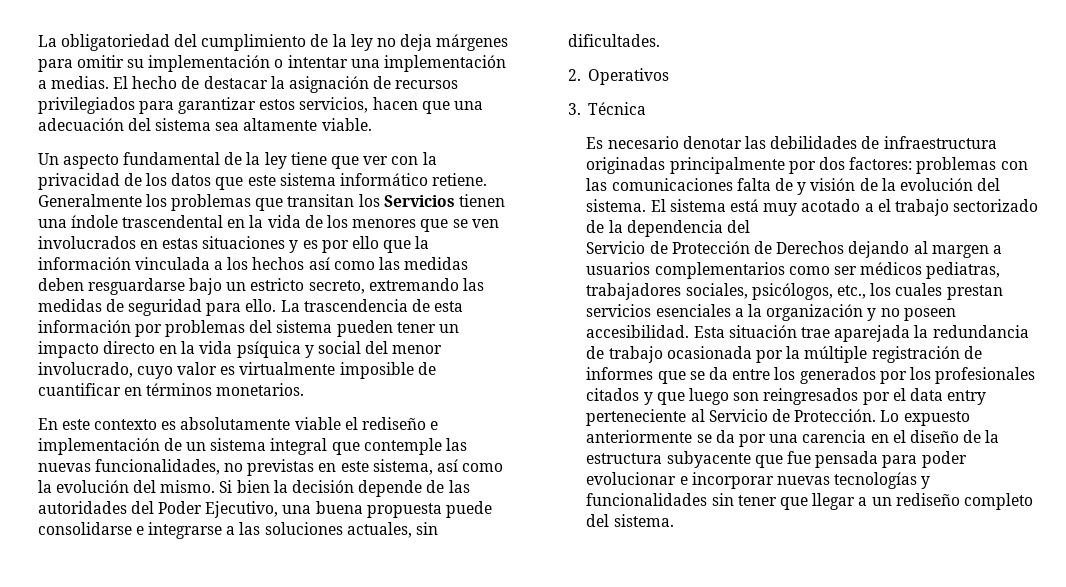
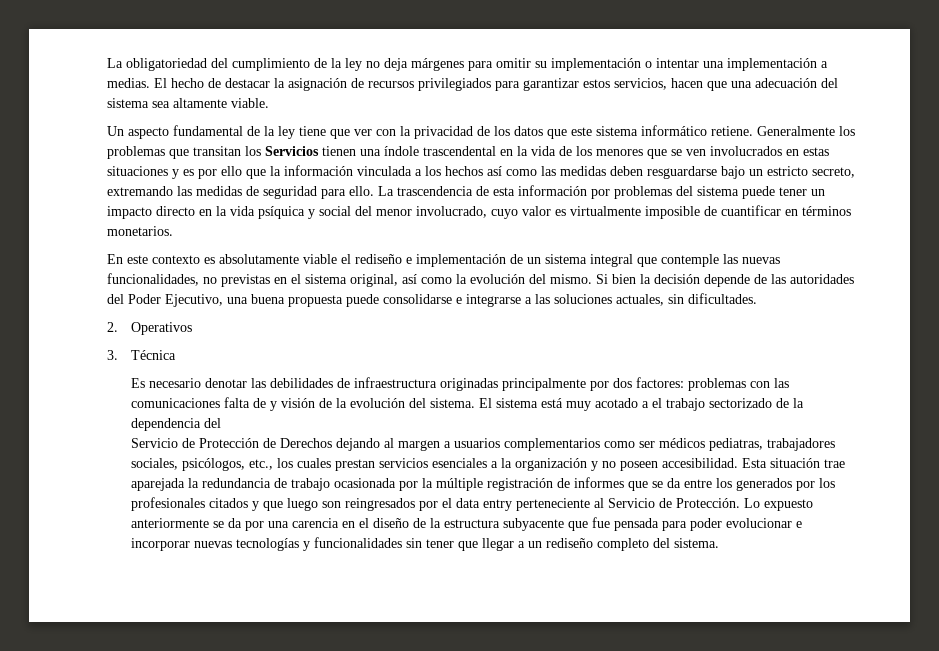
[336,320,393,337] pueden -> [741,186,775,199] puede
[340,459,433,475] este sistema, -> [290,274,398,287] el sistema original,

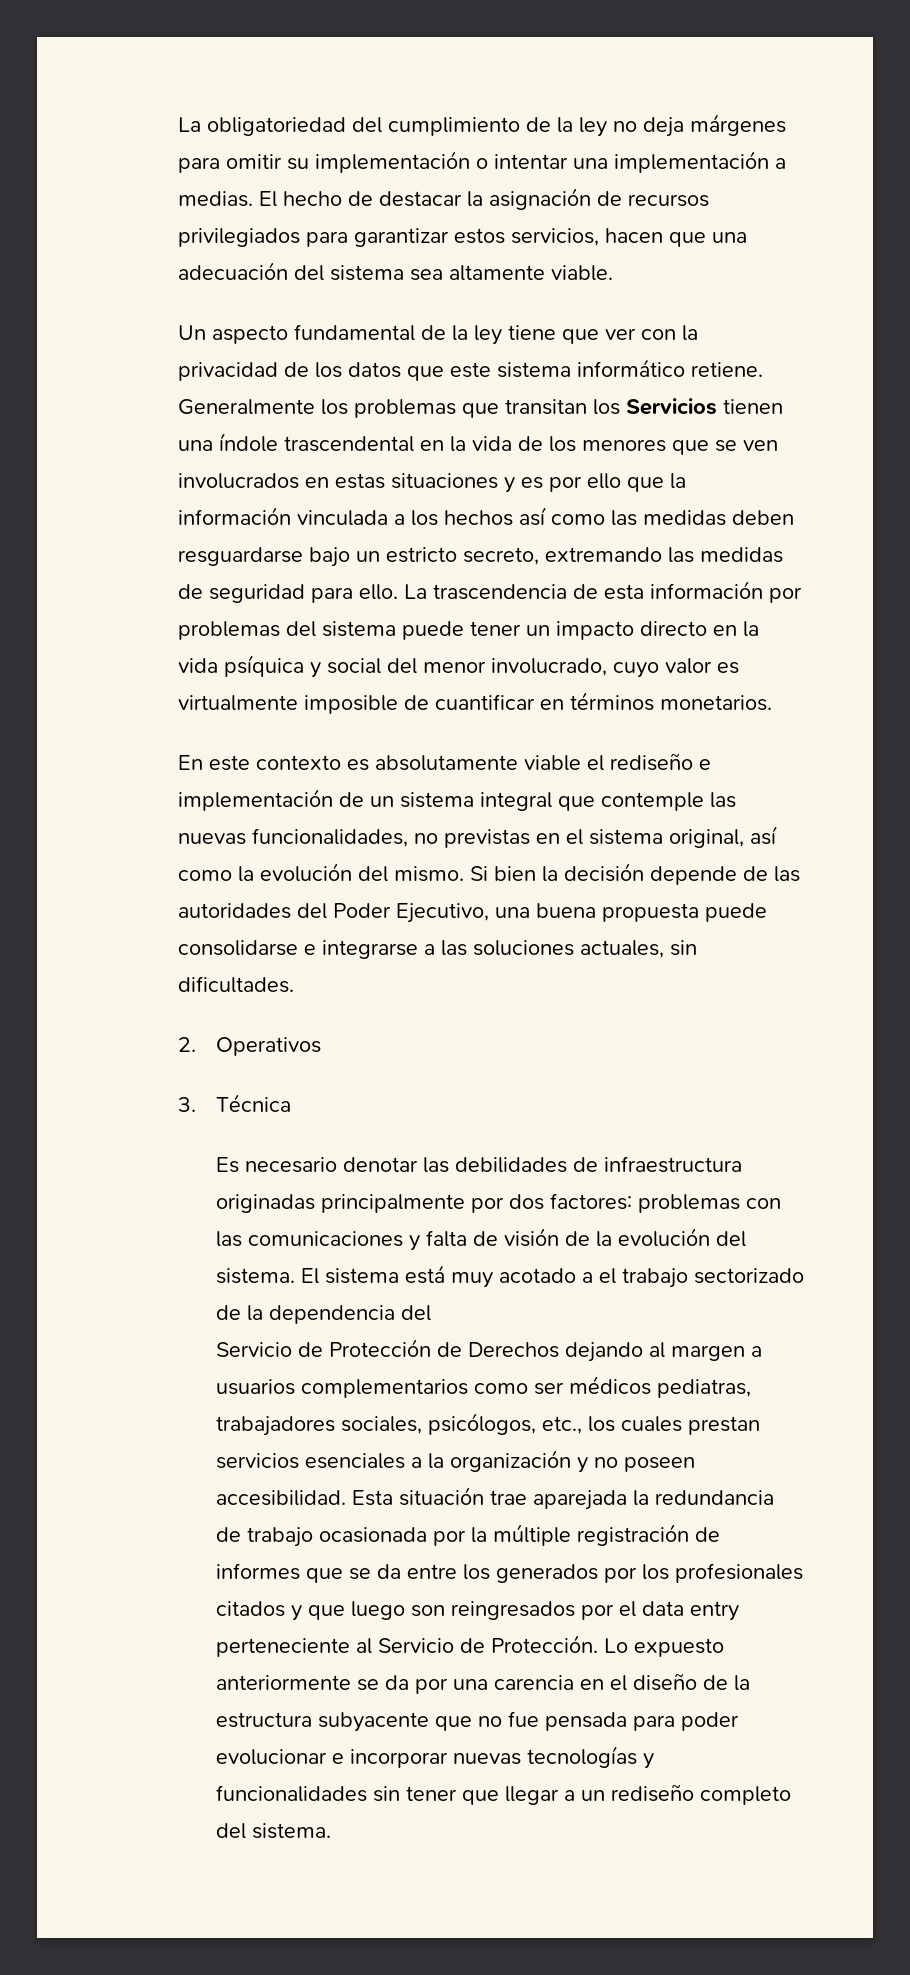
(221, 403) none -> [408,1235,420,1251] y
[270,401,278,411] y -> (498, 1238) none
(589, 526) none -> [477,1716,502,1727] no

